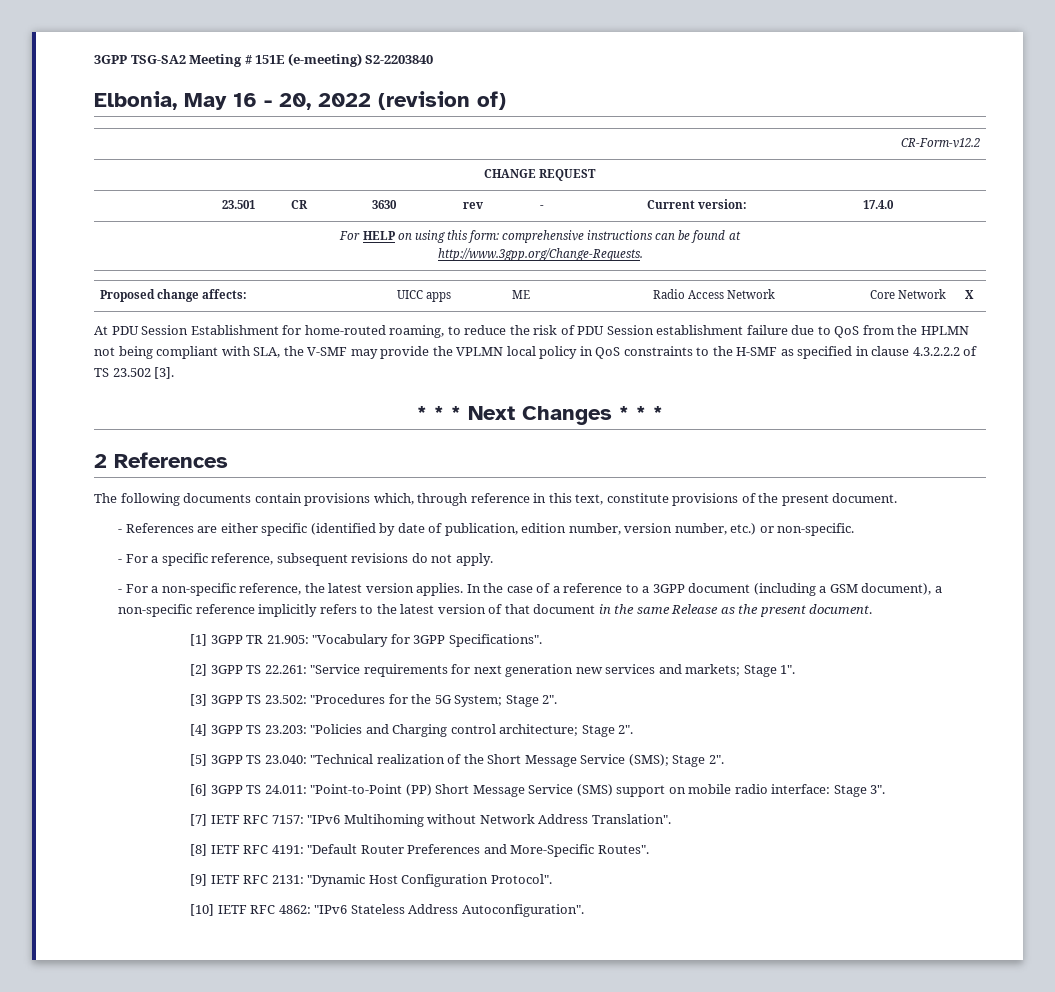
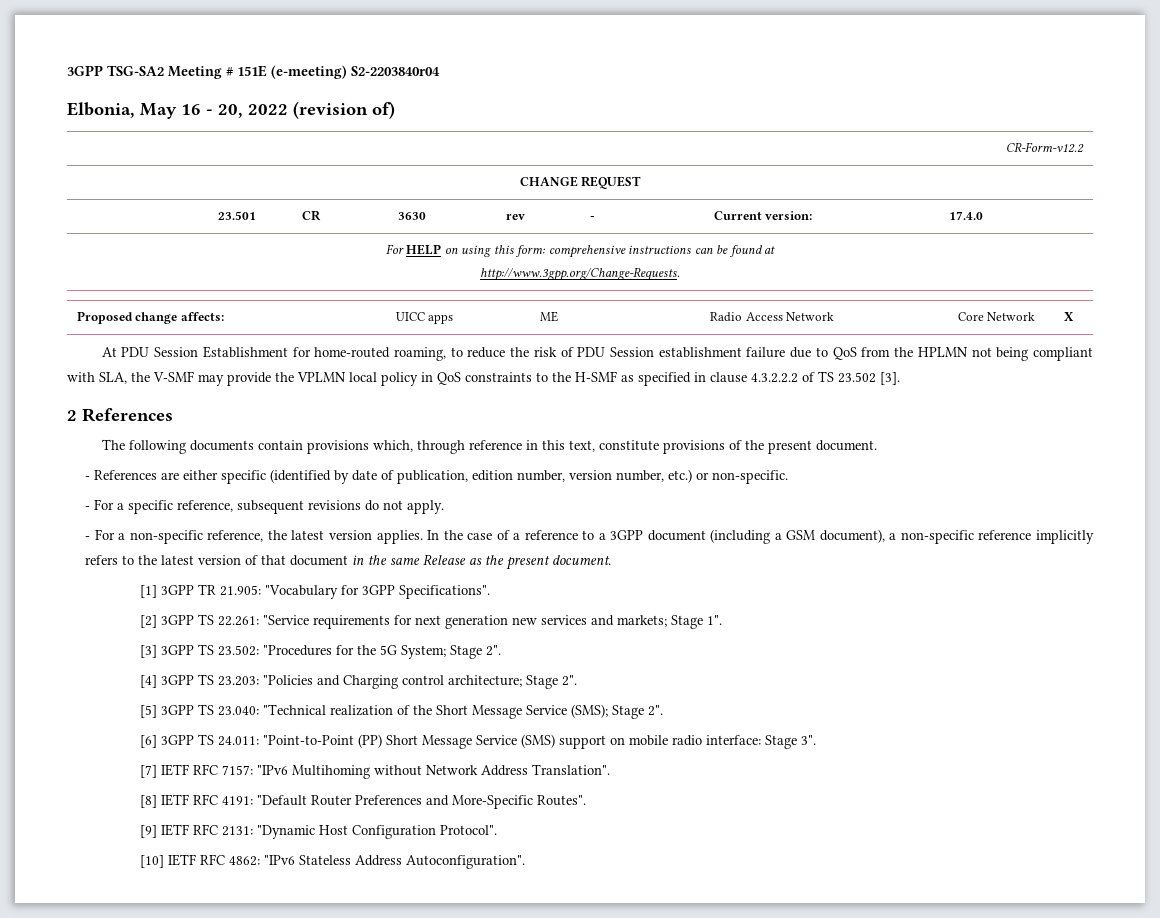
[365,55,434,64] S2-2203840 -> [351,66,440,76] S2-2203840r04
[417,406,663,425] // * * * Next Changes * * * -> (900, 378) none

